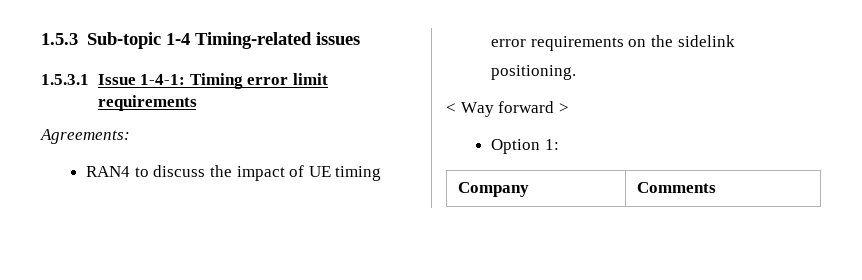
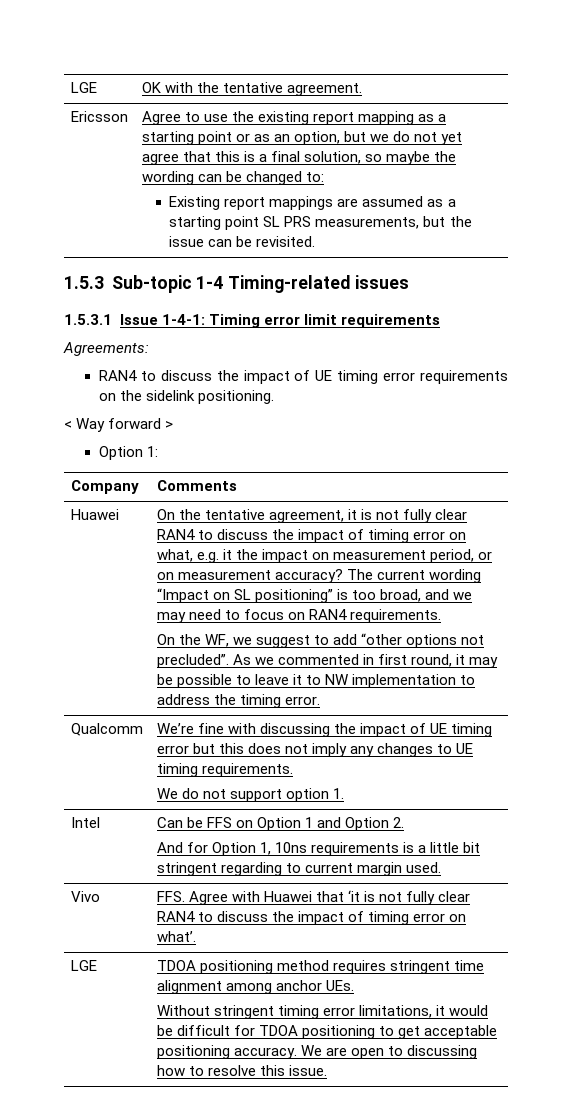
(41, 39) none -> [70,82,97,93] [141,82,362,96] [70,111,128,122] [141,111,447,125] [141,131,463,145] [141,151,457,165] [141,171,324,185] [169,196,456,210] [169,216,472,230] [169,236,316,247] LGE | OK with the tentative agreement. // Ericsson | Agree to use the existing report mapping as a starting point or as an option, but we do not yet agree that this is a final solution, so maybe the wording can be changed to: // Existing report mappings are assumed as a starting point SL PRS measurements, but the issue can be revisited. //
(717, 187) none -> [70,509,119,520] [156,509,468,523] [156,529,467,543] [156,549,493,563] [156,569,481,583] [156,588,473,603] [156,609,441,623] [156,633,485,648] [156,654,499,668] [156,674,476,688] [156,694,320,708] [70,723,143,736] [156,723,493,737] [156,743,474,757] [156,763,293,777] [156,788,344,802] [70,817,100,828] [156,817,405,831] [156,842,481,856] [156,862,441,876] [70,891,100,902] [156,890,471,905] [156,911,467,925] [156,931,196,942] [70,960,97,971] [156,960,484,974] [156,980,354,994] [156,1005,488,1019] [156,1025,497,1039] [156,1045,477,1059] [156,1065,327,1076] // Huawei | On the tentative agreement, it is not fully clear RAN4 to discuss the impact of timing error on what, e.g. it the impact on measurement period, or on measurement accuracy? The current wording “Impact on SL positioning” is too broad, and we may need to focus on RAN4 requirements. // On the WF, we suggest to add “other options not precluded”. As we commented in first round, it may be possible to leave it to NW implementation to address the timing error. // Qualcomm | We’re fine with discussing the impact of UE timing error but this does not imply any changes to UE timing requirements. // We do not support option 1. // Intel | Can be FFS on Option 1 and Option 2. // And for Option 1, 10ns requirements is a little bit stringent regarding to current margin used. // Vivo | FFS. Agree with Huawei that ‘it is not fully clear RAN4 to discuss the impact of timing error on what’. // LGE | TDOA positioning method requires stringent time alignment among anchor UEs. // Without stringent timing error limitations, it would be difficult for TDOA positioning to get acceptable positioning accuracy. We are open to discussing how to resolve this issue.

